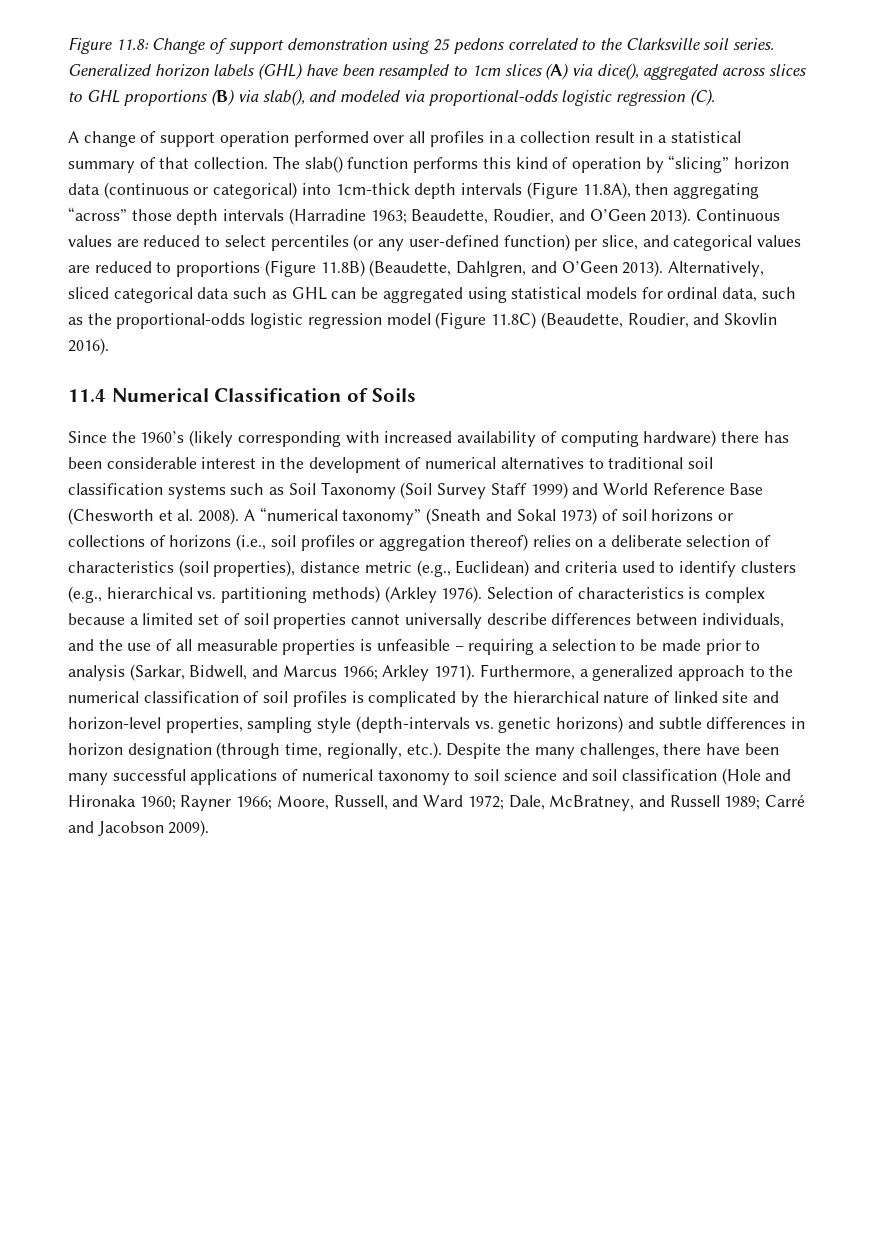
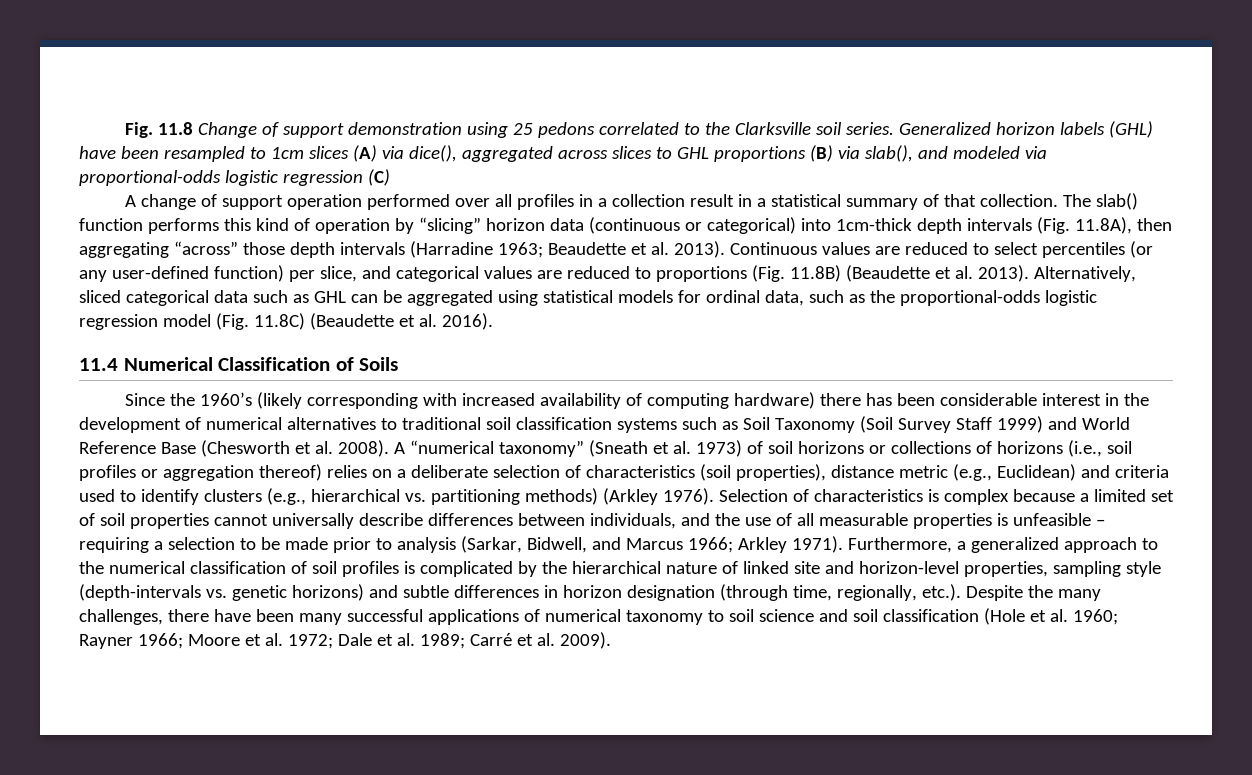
[68,37,149,54] Figure 11.8: -> [124,122,193,138] Fig. 11.8
[689,89,715,106] (C). -> [367,169,390,186] (C)
[526,182,578,199] (Figure -> [1036,217,1070,234] (Fig.
[411,209,646,224] Beaudette, Roudier, and O’Geen -> [547,242,669,255] Beaudette et al.
[264,260,618,277] (Figure 11.8B) (Beaudette, Dahlgren, and O’Geen -> [751,265,973,282] (Fig. 11.8B) (Beaudette et al.
[435,312,777,329] (Figure 11.8C) (Beaudette, Roudier, and Skovlin -> [215,313,437,330] (Fig. 11.8C) (Beaudette et al.
[485,509,556,521] and Sokal -> [652,441,691,454] et al.
[765,769,792,781] [68,795,136,807] and Hironaka -> [1029,609,1068,622] et al.
[276,794,806,811] [68,821,164,836] Moore, Russell, and Ward 1972; Dale, McBratney, and Russell 1989; Carré and Jacobson -> [187,633,555,649] Moore et al. 1972; Dale et al. 1989; Carré et al.

